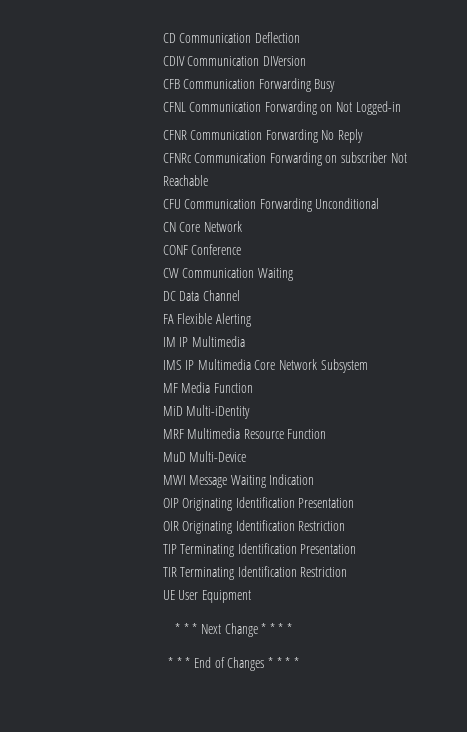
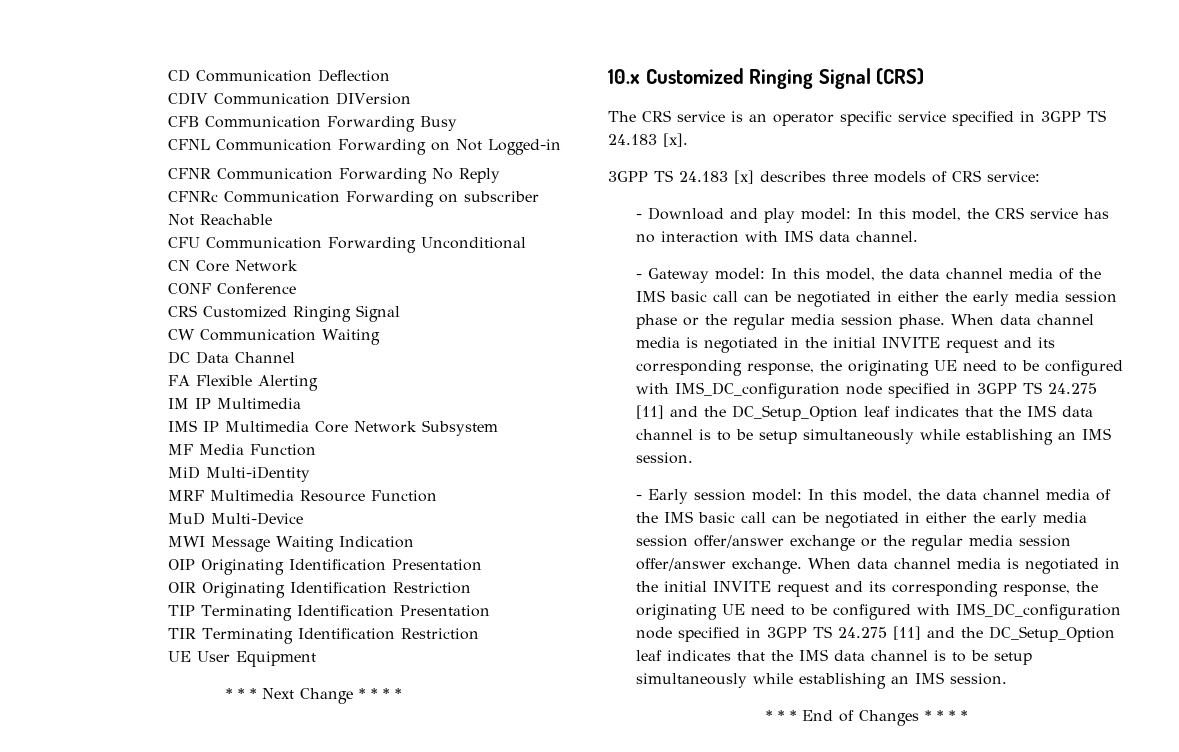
(242, 249) none -> [168,305,401,322] // CRS Customized Ringing Signal
(293, 628) none -> [608,68,925,89] [608,110,1106,126] [608,133,688,147] [608,170,1040,184] [636,207,1110,223] [636,230,919,243] [636,268,1102,283] [636,290,1118,307] [636,314,1095,330] [636,337,1056,353] [636,360,1124,376] [636,382,1098,399] [636,405,1094,421] [636,428,1112,445] [636,452,694,464] [636,489,1112,504] [636,511,1088,528] [636,535,1072,551] [636,558,1121,574] [636,581,1099,597] [636,603,1122,620] [636,626,1116,642] [636,649,1033,665] [636,672,1008,689] // 10.x Customized Ringing Signal (CRS) // The CRS service is an operator specific service specified in 3GPP TS 24.183 [x]. // 3GPP TS 24.183 [x] describes three models of CRS service: // - Download and play model: In this model, the CRS service has no interaction with IMS data channel. // - Gateway model: In this model, the data channel media of the IMS basic call can be negotiated in either the early media session phase or the regular media session phase. When data channel media is negotiated in the initial INVITE request and its corresponding response, the originating UE need to be configured with IMS_DC_configuration node specified in 3GPP TS 24.275 [11] and the DC_Setup_Option leaf indicates that the IMS data channel is to be setup simultaneously while establishing an IMS session. // - Early session model: In this model, the data channel media of the IMS basic call can be negotiated in either the early media session offer/answer exchange or the regular media session offer/answer exchange. When data channel media is negotiated in the initial INVITE request and its corresponding response, the originating UE need to be configured with IMS_DC_configuration node specified in 3GPP TS 24.275 [11] and the DC_Setup_Option leaf indicates that the IMS data channel is to be setup simultaneously while establishing an IMS session.

